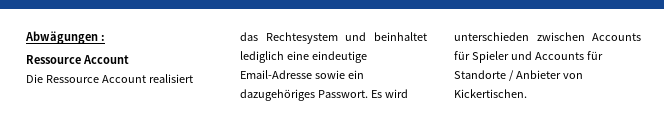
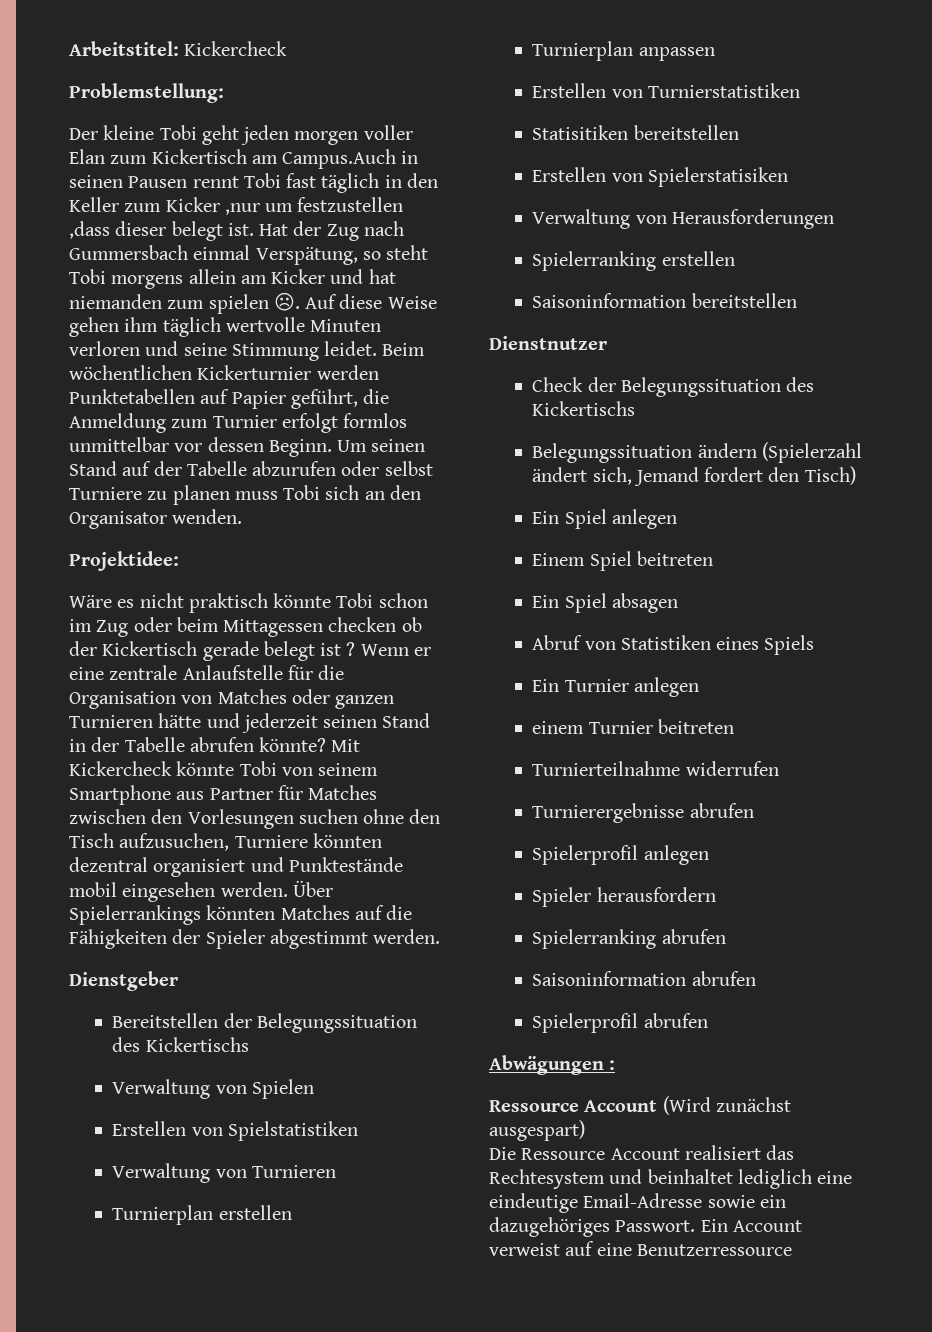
(25, 37) none -> [69,41,288,56] [69,83,224,103] [69,125,413,145] [69,149,419,169] [69,173,438,193] [69,197,404,215] [69,221,404,241] [69,245,429,265] [69,269,396,289] [69,292,437,314] [69,317,382,337] [69,341,426,361] [69,365,379,380] [69,389,390,409] [69,413,408,433] [69,437,426,457] [69,461,433,476] [69,485,421,505] [69,509,243,529] [69,551,179,571] [69,593,428,613] [69,617,422,637] [69,641,431,661] [69,665,345,680] [69,689,395,709] [69,713,431,733] [69,737,361,752] [69,761,379,776] [69,785,378,805] [69,809,441,829] [69,833,382,851] [69,857,403,877] [69,880,333,902] [69,905,413,925] [69,929,441,949] [69,971,178,991] [112,1013,417,1033] [112,1037,249,1052] [112,1079,314,1099] [112,1121,358,1141] [112,1163,336,1183] [112,1205,292,1225] [532,41,715,61] [532,83,800,98] [532,125,739,140] [532,167,788,187] [532,209,834,229] [532,251,735,271] [532,293,797,308] [489,336,607,350] [532,377,815,397] [532,401,636,416] [532,442,862,463] [532,466,856,486] [532,509,677,529] [532,551,713,571] [532,593,678,613] [532,635,815,655] [532,677,699,697] [532,719,734,734] [532,761,779,776] [532,803,754,823] [532,845,709,865] [532,887,716,907] [532,929,726,949] [532,971,756,986] [532,1013,708,1033] Arbeitstitel: Kickercheck // Problemstellung: // Der kleine Tobi geht jeden morgen voller Elan zum Kickertisch am Campus.Auch in seinen Pausen rennt Tobi fast täglich in den Keller zum Kicker ,nur um festzustellen ,dass dieser belegt ist. Hat der Zug nach Gummersbach einmal Verspätung, so steht Tobi morgens allein am Kicker und hat niemanden zum spielen ☹. Auf diese Weise gehen ihm täglich wertvolle Minuten verloren und seine Stimmung leidet. Beim wöchentlichen Kickerturnier werden Punktetabellen auf Papier geführt, die Anmeldung zum Turnier erfolgt formlos unmittelbar vor dessen Beginn. Um seinen Stand auf der Tabelle abzurufen oder selbst Turniere zu planen muss Tobi sich an den Organisator wenden. // Projektidee: // Wäre es nicht praktisch könnte Tobi schon im Zug oder beim Mittagessen checken ob der Kickertisch gerade belegt ist ? Wenn er eine zentrale Anlaufstelle für die Organisation von Matches oder ganzen Turnieren hätte und jederzeit seinen Stand in der Tabelle abrufen könnte? Mit Kickercheck könnte Tobi von seinem Smartphone aus Partner für Matches zwischen den Vorlesungen suchen ohne den Tisch aufzusuchen, Turniere könnten dezentral organisiert und Punktestände mobil eingesehen werden. Über Spielerrankings könnten Matches auf die Fähigkeiten der Spieler abgestimmt werden. // Dienstgeber // Bereitstellen der Belegungssituation des Kickertischs // Verwaltung von Spielen // Erstellen von Spielstatistiken // Verwaltung von Turnieren // Turnierplan erstellen // Turnierplan anpassen // Erstellen von Turnierstatistiken // Statisitiken bereitstellen // Erstellen von Spielerstatisiken // Verwaltung von Herausforderungen // Spielerranking erstellen // Saisoninformation bereitstellen // Dienstnutzer // Check der Belegungssituation des Kickertischs // Belegungssituation ändern (Spielerzahl ändert sich, Jemand fordert den Tisch) // Ein Spiel anlegen // Einem Spiel beitreten // Ein Spiel absagen // Abruf von Statistiken eines Spiels // Ein Turnier anlegen // einem Turnier beitreten // Turnierteilnahme widerrufen // Turnierergebnisse abrufen // Spielerprofil anlegen // Spieler herausfordern // Spielerranking abrufen // Saisoninformation abrufen // Spielerprofil abrufen //
(129, 59) none -> [662,1096,791,1115] [489,1120,585,1141] (Wird zunächst ausgespart)
[370,89,408,98] [454,32,641,41] [454,51,603,63] [454,70,583,81] [454,89,527,98] Es wird unterschieden zwischen Accounts für Spieler und Accounts für Standorte / Anbieter von Kickertischen. -> [700,1219,802,1232] [489,1241,792,1256] Ein Account verweist auf eine Benutzerressource

